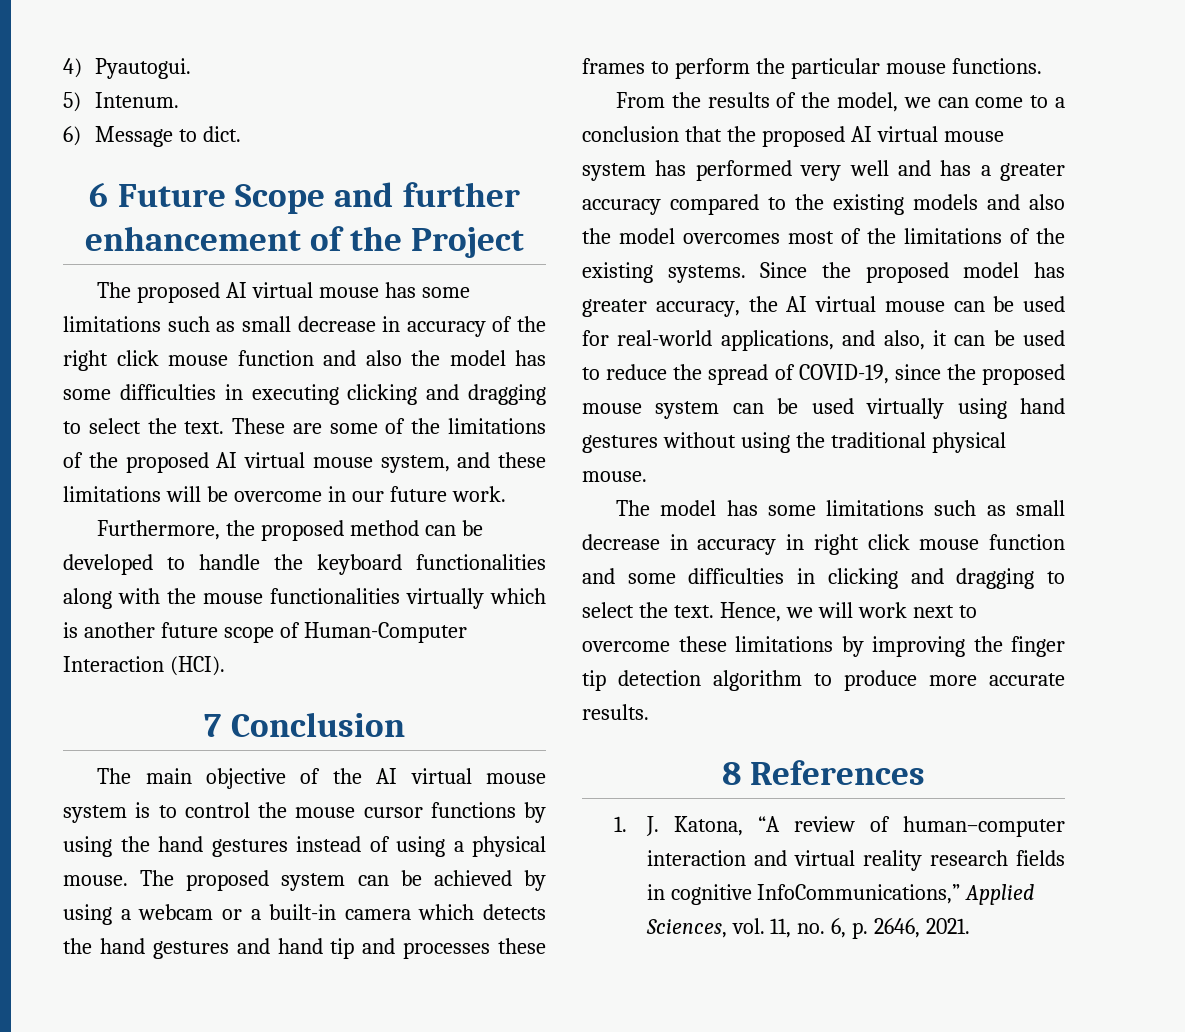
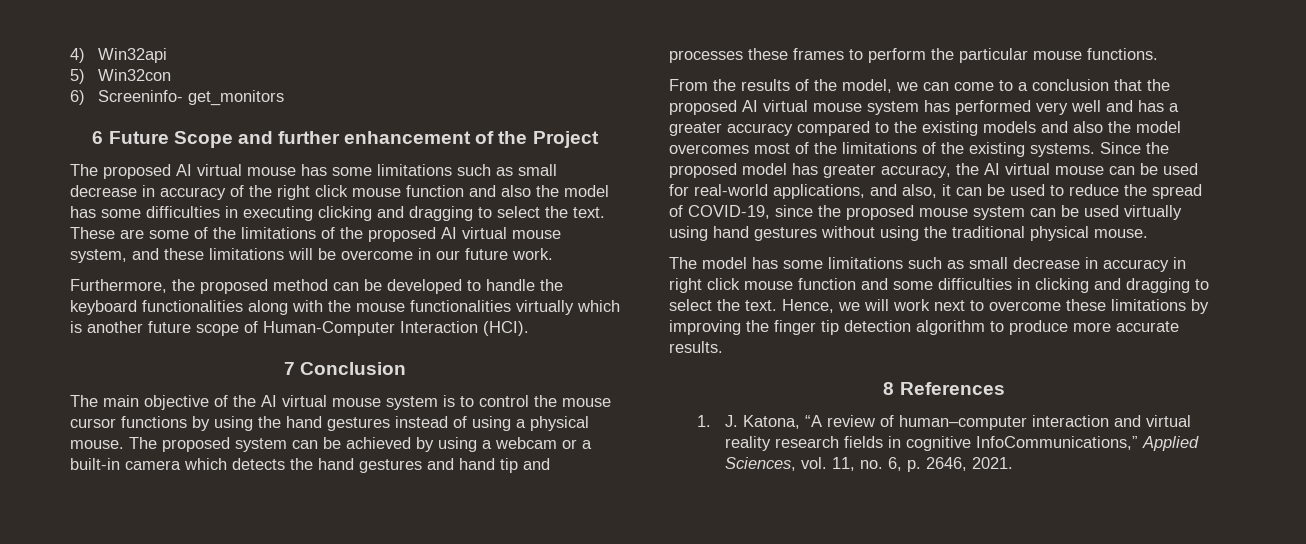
[95,58,192,79] Pyautogui. -> [98,48,168,63] Win32api
[95,92,180,108] Intenum. -> [98,69,172,81] Win32con
[95,126,242,147] Message to dict. -> [98,90,285,106] Screeninfo- get_monitors

